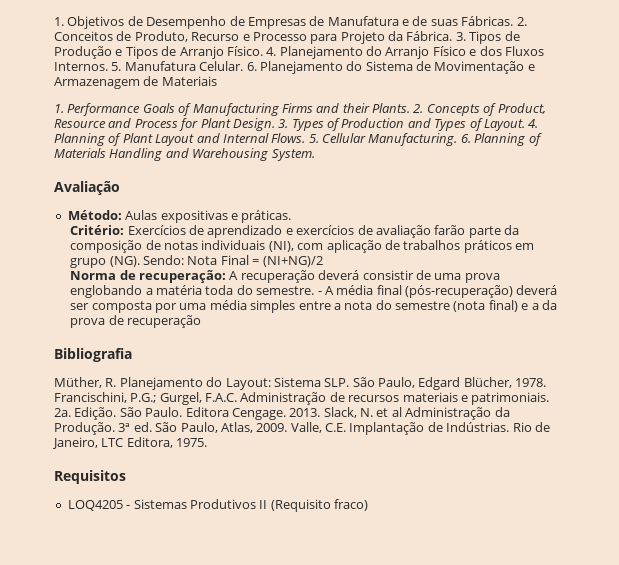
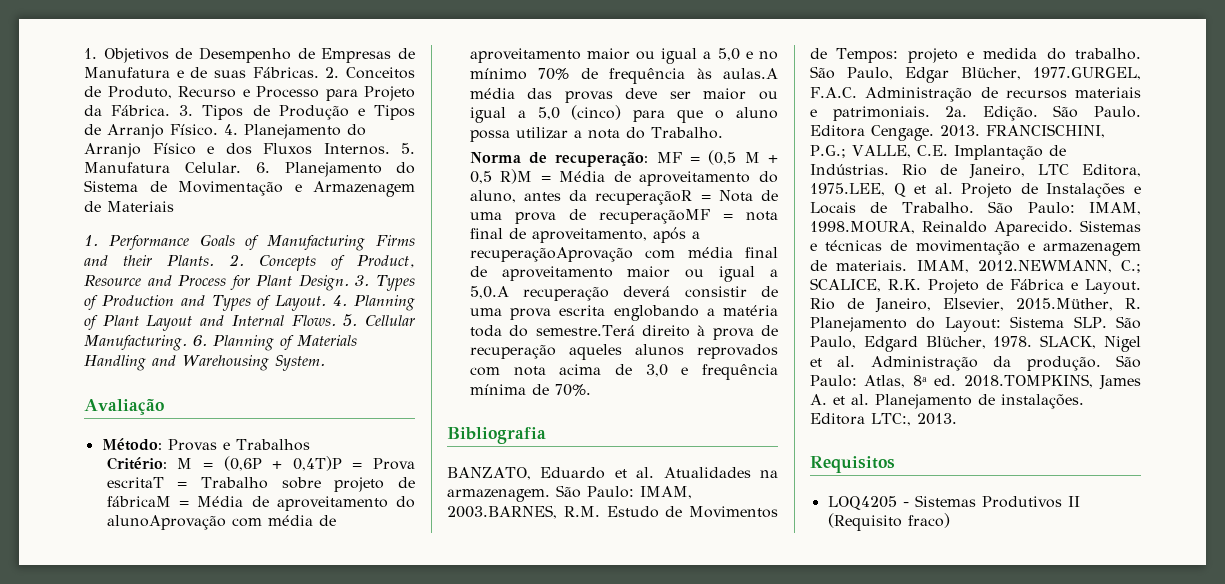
[125,210,292,223] [70,225,520,238] [70,240,535,253] [70,255,323,268] [70,270,239,283] Aulas expositivas e práticas. // Critério: Exercícios de aprendizado e exercícios de avaliação farão parte da composição de notas individuais (NI), com aplicação de trabalhos práticos em grupo (NG). Sendo: Nota Final = (NI+NG)/2 // Norma de recuperação: A -> [167,439,310,451] [106,456,415,471] [106,477,415,492] [106,496,415,511] [106,515,336,530] [469,48,778,64] [469,68,778,84] [469,88,778,103] [469,105,778,123] [469,127,723,142] [469,150,778,167] [469,169,778,186] [469,190,778,205] [469,209,778,224] [469,227,700,243] [469,247,778,262] [469,266,778,282] [469,286,509,299] Provas e Trabalhos // Critério: M = (0,6P + 0,4T)P = Prova escritaT = Trabalho sobre projeto de fábricaM = Média de aproveitamento do alunoAprovação com média de aproveitamento maior ou igual a 5,0 e no mínimo 70% de frequência às aulas.A média das provas deve ser maior ou igual a 5,0 (cinco) para que o aluno possa utilizar a nota do Trabalho. // Norma de recuperação: MF = (0,5 M + 0,5 R)M = Média de aproveitamento do aluno, antes da recuperaçãoR = Nota de uma prova de recuperaçãoMF = nota final de aproveitamento, após a recuperaçãoAprovação com média final de aproveitamento maior ou igual a 5,0.A
(500, 278) none -> [559,305,606,316] escrita
[256,285,558,298] [70,300,557,313] [70,315,202,328] [54,348,132,362] [54,377,547,390] [54,392,202,405] semestre. - A média final (pós-recuperação) deverá ser composta por uma média simples entre a nota do semestre (nota final) e a da prova de recuperação // Bibliografia // Müther, R. Planejamento do Layout: Sistema SLP. São Paulo, Edgard Blücher, 1978. Francischini, P.G.; Gurgel, -> [535,325,778,340] [469,344,778,360] [469,364,778,380] [469,384,591,396] [447,427,546,444] [447,467,778,480] [447,485,692,502] [447,505,778,519] [810,48,1141,63] [810,66,1141,83] semestre.Terá direito à prova de recuperação aqueles alunos reprovados com nota acima de 3,0 e frequência mínima de 70%. // Bibliografia // BANZATO, Eduardo et al. Atualidades na armazenagem. São Paulo: IMAM, 2003.BARNES, R.M. Estudo de Movimentos de Tempos: projeto e medida do trabalho. São Paulo, Edgar Blücher, 1977.GURGEL,
[323,407,510,420] [54,422,322,435] Slack, N. et al Administração da Produção. 3ª ed. São Paulo, Atlas, 2009. Valle, -> [986,124,1105,138] [810,145,911,158] FRANCISCHINI, P.G.; VALLE,
[176,438,208,447] 1975. -> [810,183,1141,198] [810,201,1141,215] [810,220,1141,236] [810,240,1141,256] [810,260,1141,273] [810,278,1141,294] [810,298,1141,313] [810,316,1141,332] [810,335,1141,352] [810,355,1141,371] [810,374,1141,390] [810,394,1084,409] [810,413,957,426] 1975.LEE, Q et al. Projeto de Instalações e Locais de Trabalho. São Paulo: IMAM, 1998.MOURA, Reinaldo Aparecido. Sistemas e técnicas de movimentação e armazenagem de materiais. IMAM, 2012.NEWMANN, C.; SCALICE, R.K. Projeto de Fábrica e Layout. Rio de Janeiro, Elsevier, 2015.Müther, R. Planejamento do Layout: Sistema SLP. São Paulo, Edgard Blücher, 1978. SLACK, Nigel et al. Administração da produção. São Paulo: Atlas, 8ª ed. 2018.TOMPKINS, James A. et al. Planejamento de instalações. Editora LTC:, 2013.

